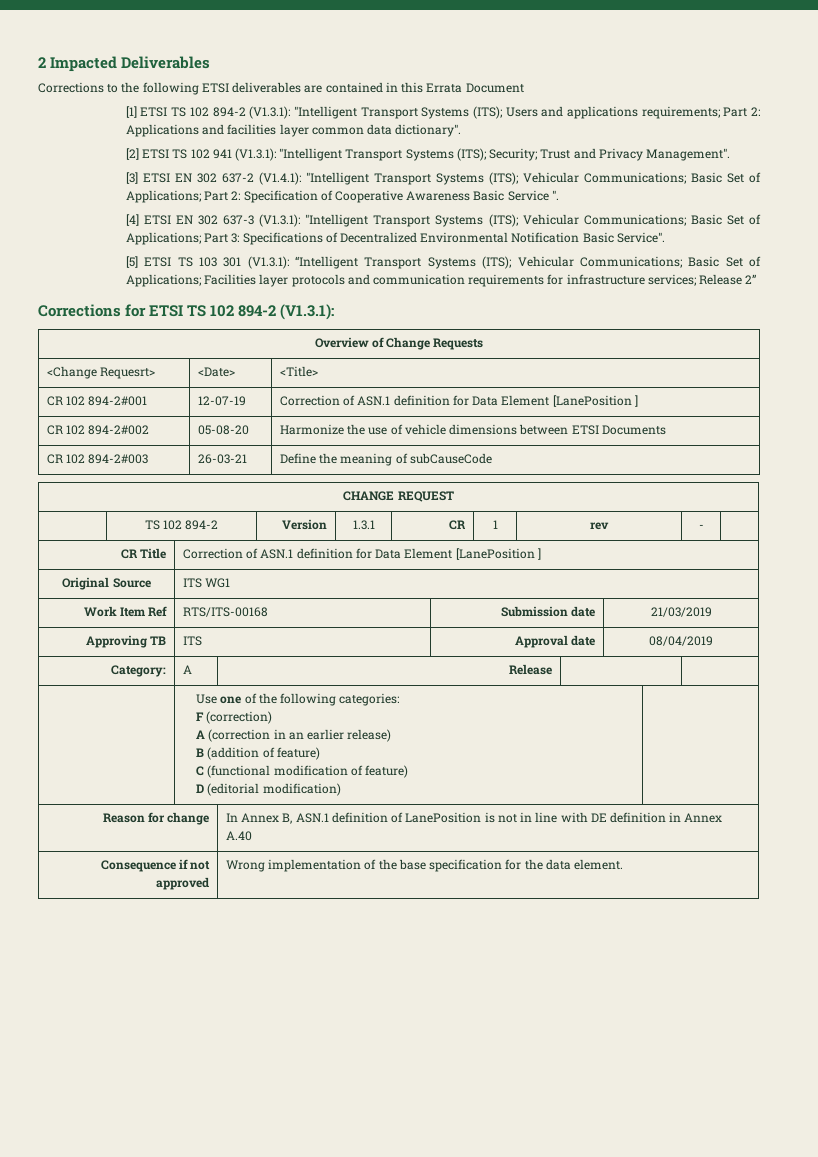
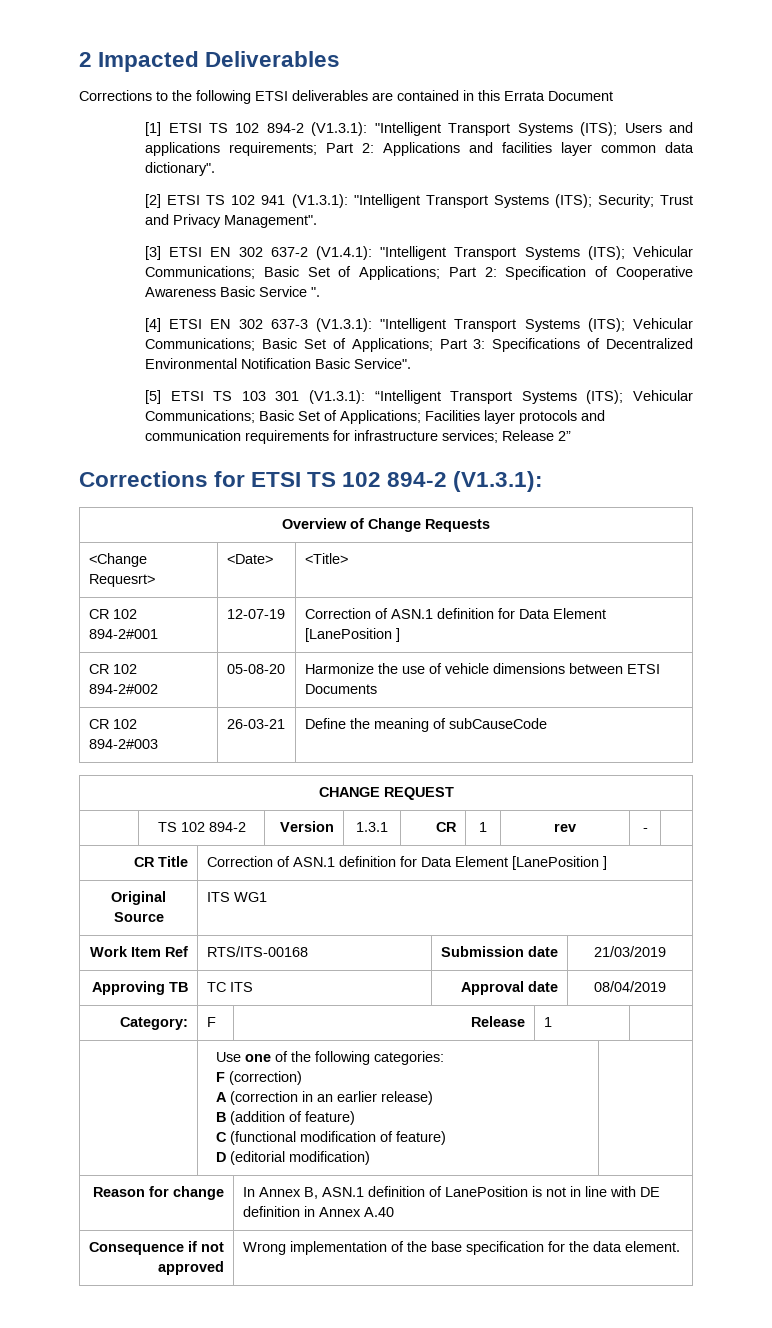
(167, 640) none -> [206,982,226,992] TC
[182,665,192,674] A -> [206,1017,216,1027] F
(553, 669) none -> [543,1017,552,1027] 1

